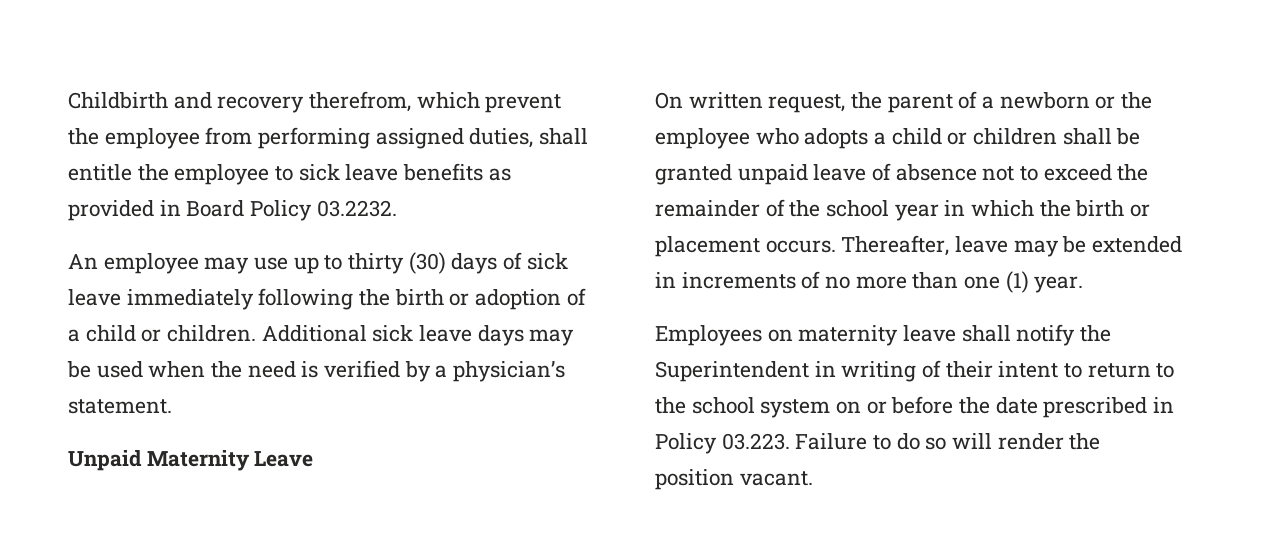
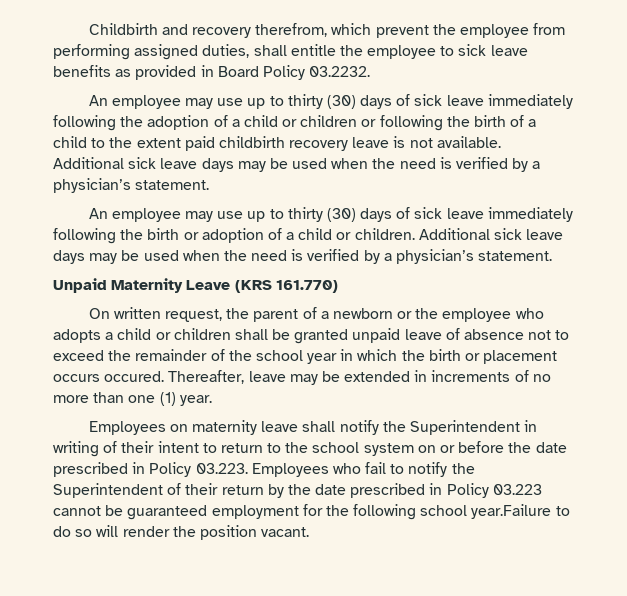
(397, 208) none -> [88,94,573,109] [53,115,537,131] [53,136,501,151] [53,157,541,172] [53,178,210,193] // An employee may use up to thirty (30) days of sick leave immediately following the adoption of a child or children or following the birth of a child to the extent paid childbirth recovery leave is not available. Additional sick leave days may be used when the need is verified by a physician’s statement.
(314, 459) none -> [234,280,338,293] (KRS 161.770)
[765,240,836,253] occurs. -> [53,371,165,382] occurs occured.
[795,433,868,450] Failure -> [251,462,475,477] [53,483,542,498] [53,504,552,520] Employees who fail to notify the Superintendent of their return by the date prescribed in Policy 03.223 cannot be guaranteed employment for the following school year.Failure

